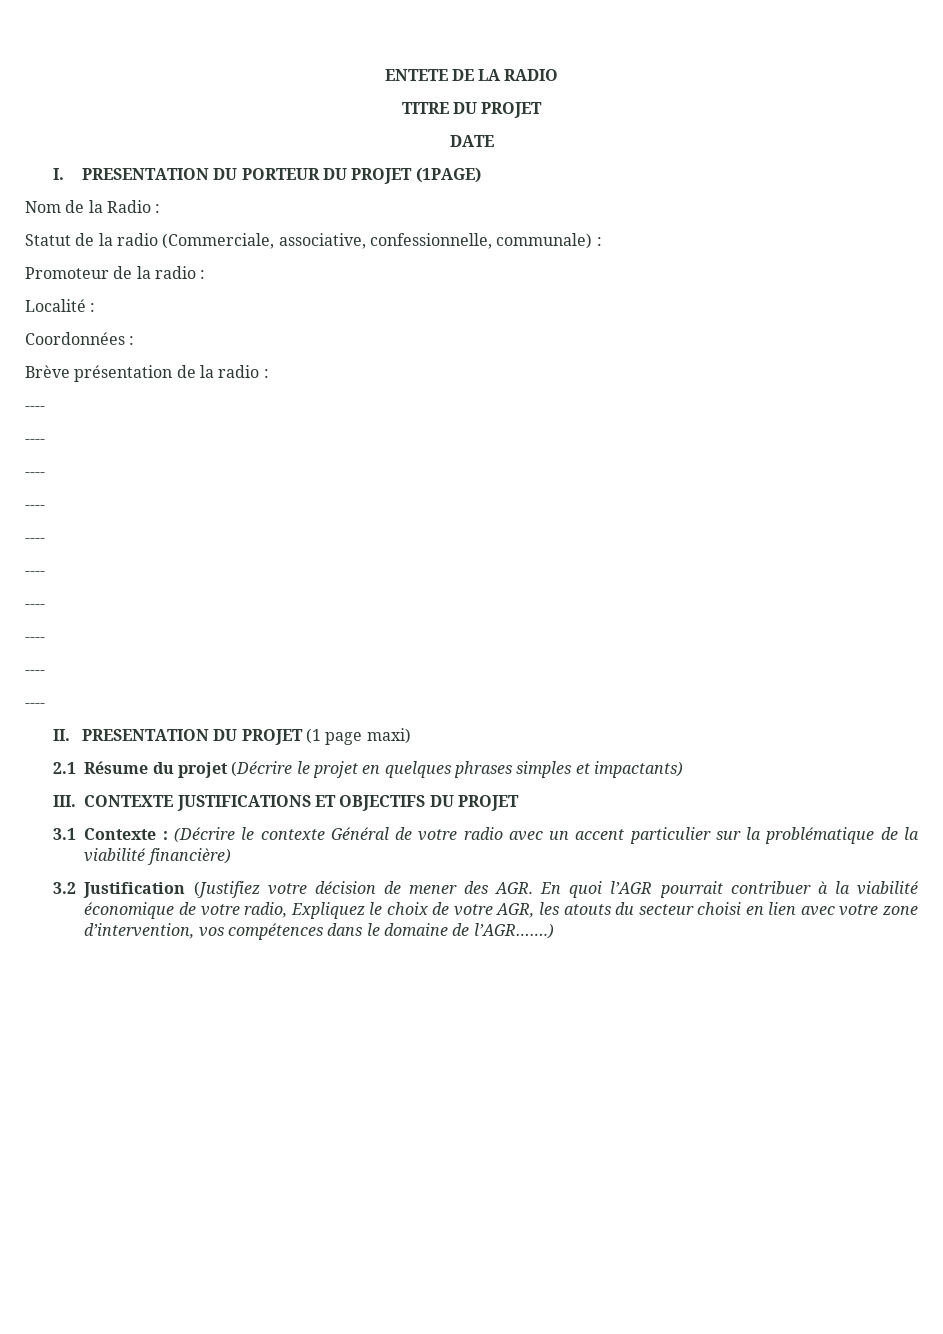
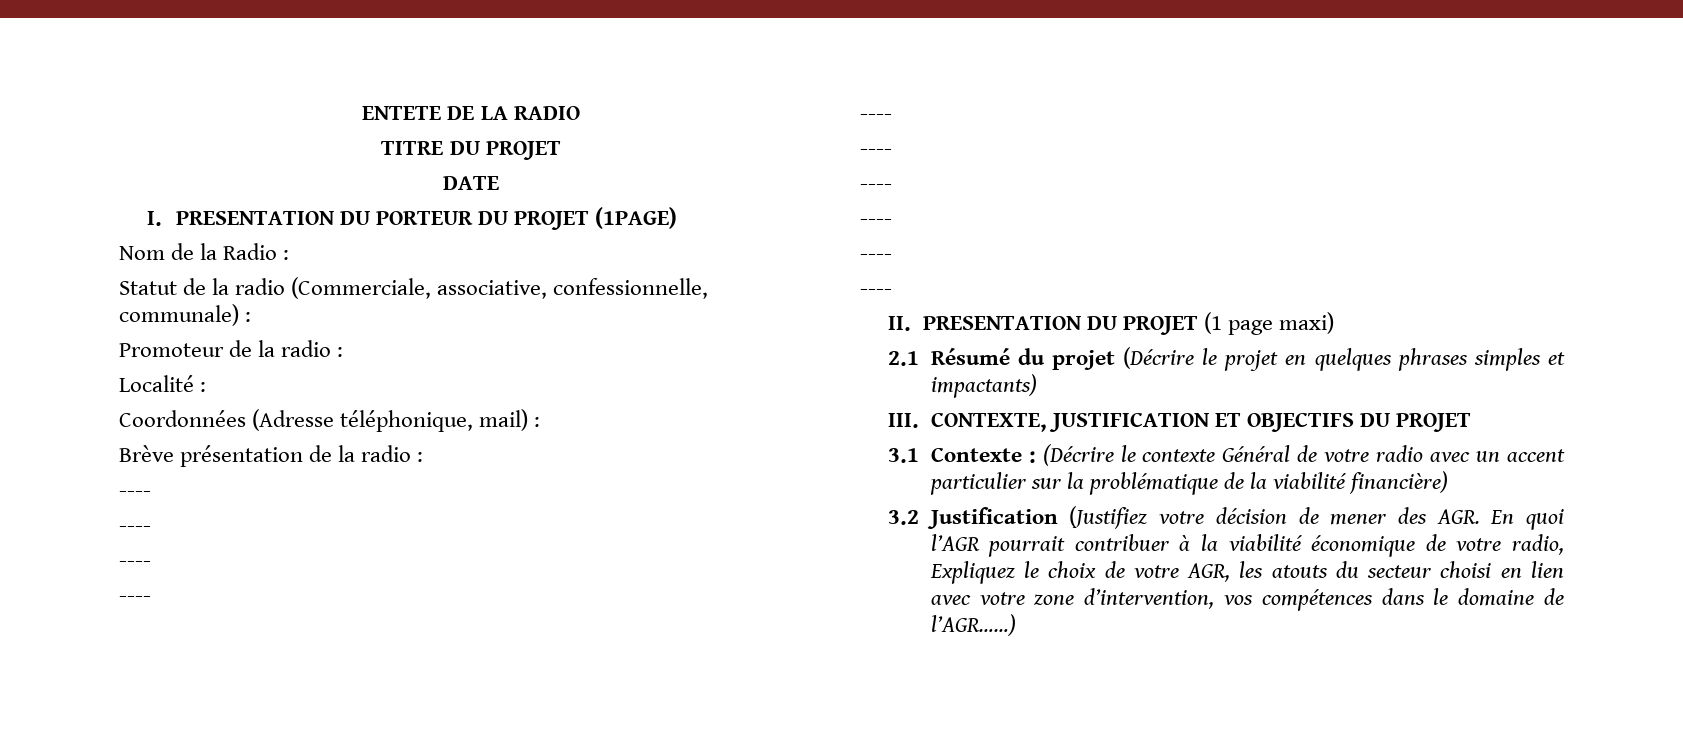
(125, 338) none -> [252,409,529,432] (Adresse téléphonique, mail)
[84,761,149,774] Résume -> [930,348,1010,365] Résumé
[84,795,311,811] CONTEXTE JUSTIFICATIONS -> [930,412,1209,432] CONTEXTE, JUSTIFICATION
[473,923,554,939] l’AGR…….) -> [930,614,1016,636] l’AGR……)

